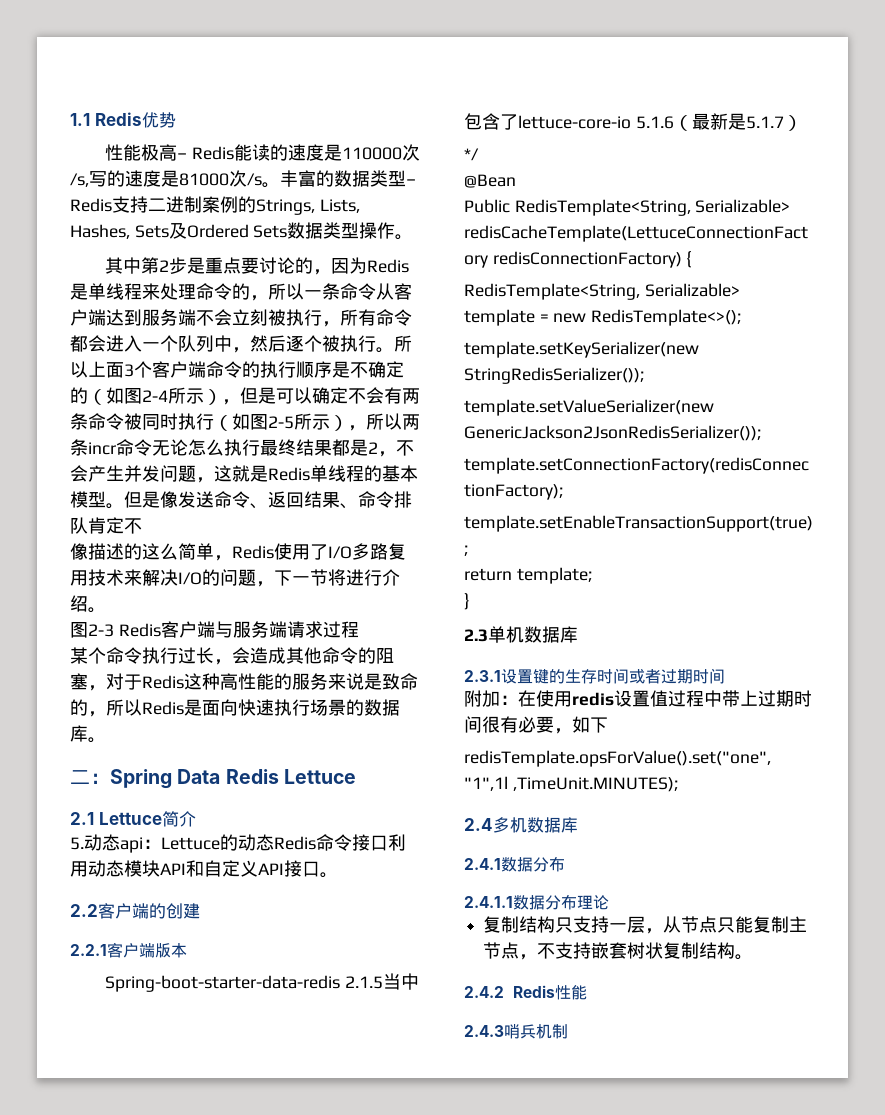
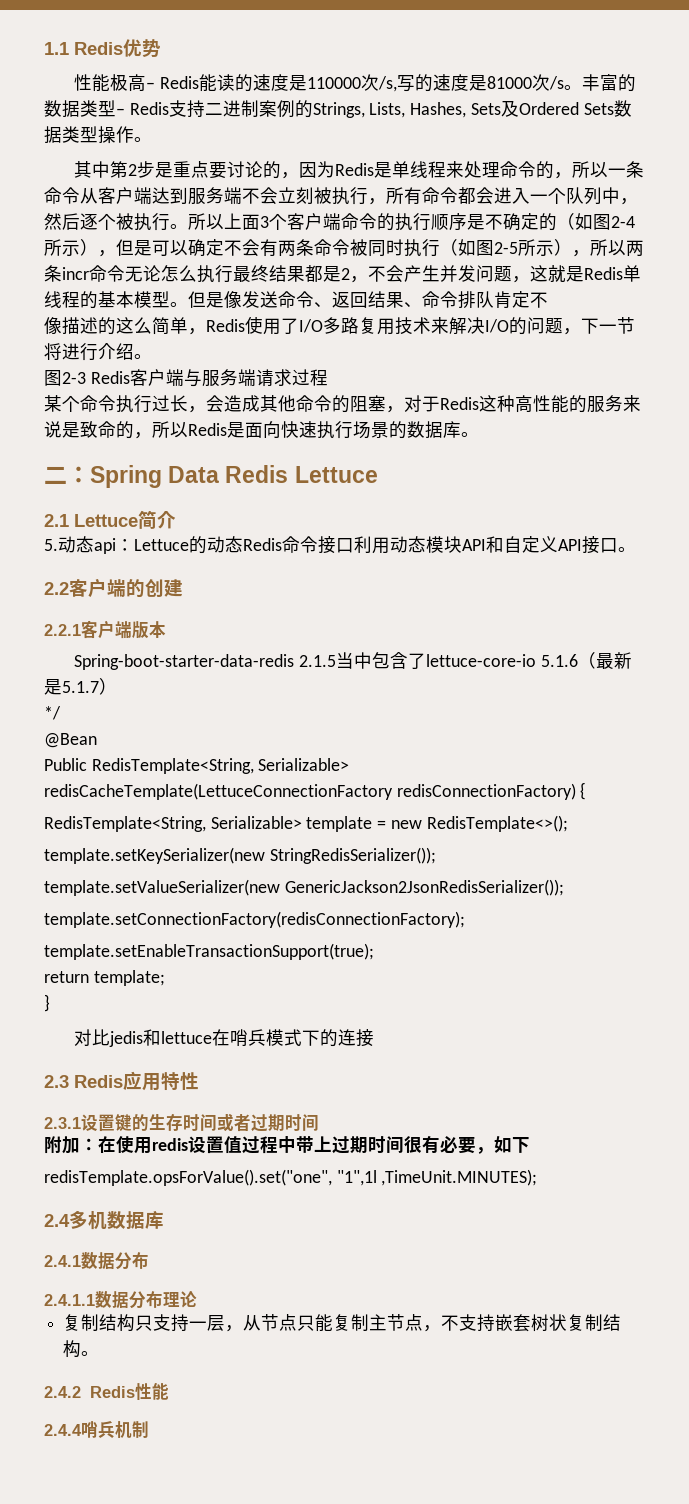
[464,626,578,643] 2.3单机数据库 -> [74,1029,375,1047] [44,1071,199,1091] 对比jedis和lettuce在哨兵模式下的连接 // 2.3 Redis应用特性
[464,1025,504,1037] 2.4.3 -> [44,1424,82,1436] 2.4.4

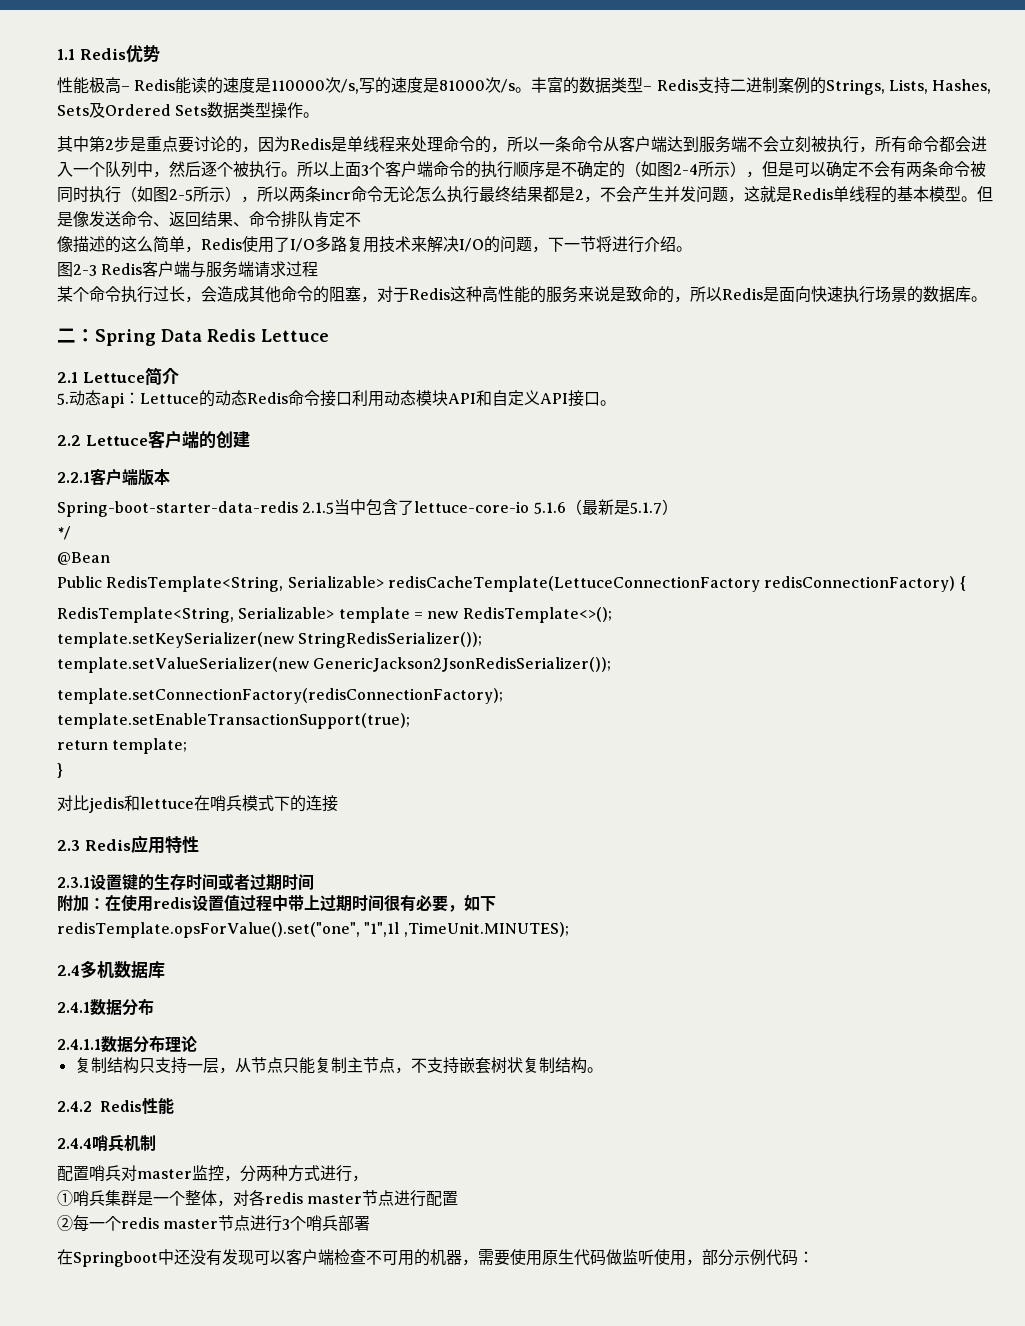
(69, 588) none -> [85,435,148,446] Lettuce
(149, 1429) none -> [57,1165,368,1182] [57,1190,459,1207] [57,1215,371,1232] [57,1249,814,1267] // 配置哨兵对master监控，分两种方式进行， // ①哨兵集群是一个整体，对各redis master节点进行配置 // ②每一个redis master节点进行3个哨兵部署 // 在Springboot中还没有发现可以客户端检查不可用的机器，需要使用原生代码做监听使用，部分示例代码：

